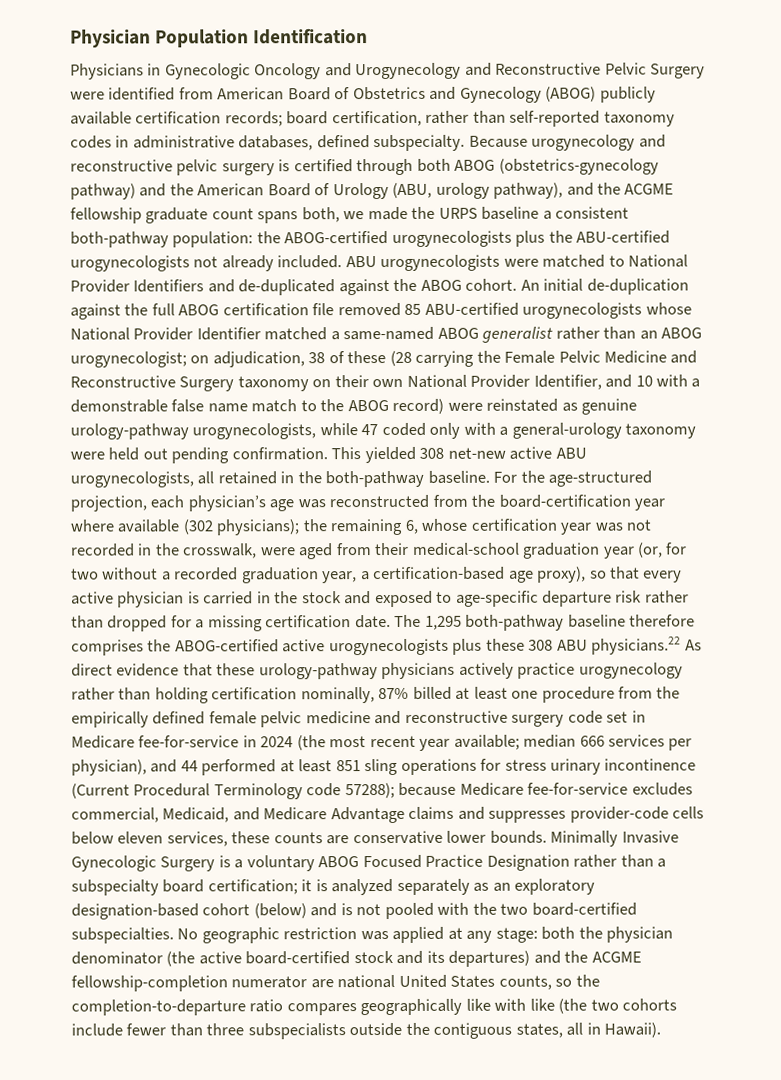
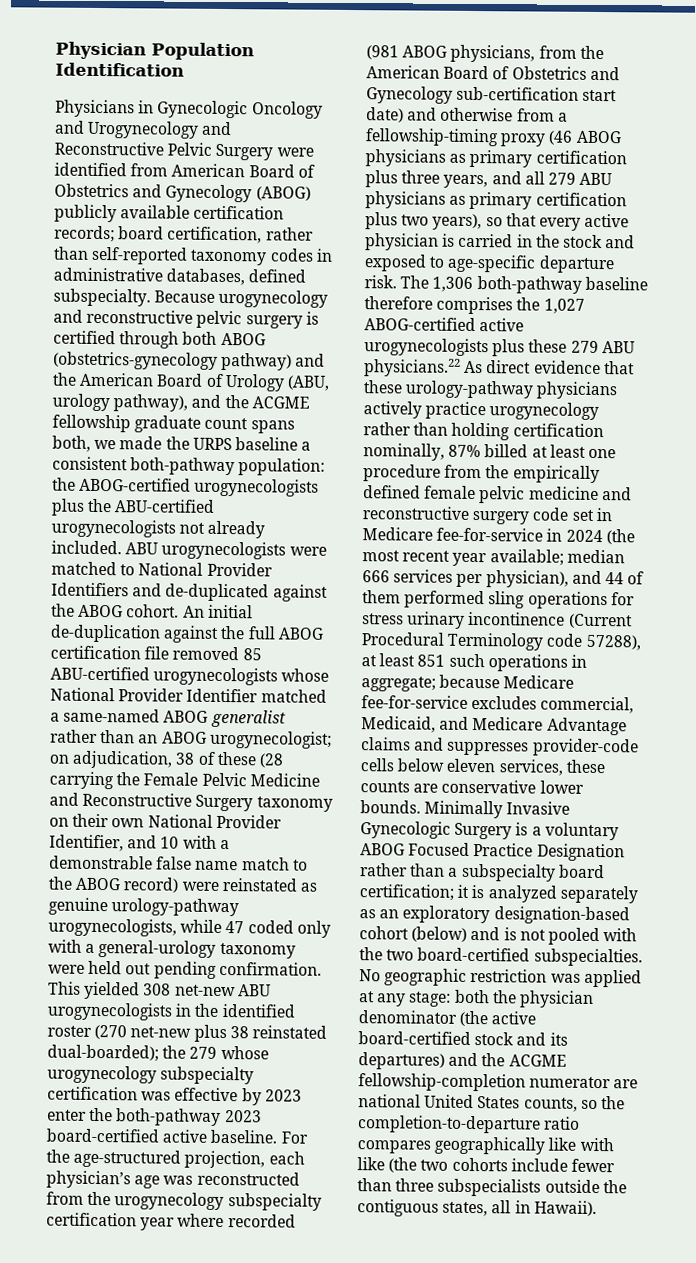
[509,446,587,460] [70,470,425,488] active ABU urogynecologists, all retained in the both-pathway -> [237,984,271,997] [47,1002,296,1021] [47,1024,327,1043] [47,1044,269,1062] [47,1065,255,1085] [47,1086,302,1106] [47,1107,262,1126] [46,1128,208,1143] ABU urogynecologists in the identified roster (270 net-new plus 38 reinstated dual-boarded); the 279 whose urogynecology subspecialty certification was effective by 2023 enter the both-pathway 2023 board-certified active
[498,494,666,511] [70,518,652,536] [71,542,688,560] [71,566,587,584] board-certification year where available (302 physicians); the remaining 6, whose certification year was not recorded in the crosswalk, were aged from their medical-school graduation year (or, for two without a recorded graduation year, a certification-based age proxy), -> [114,1192,322,1211] [46,1212,296,1231] [366,44,604,63] [366,65,620,81] [366,86,618,104] [366,107,568,123] [365,128,622,147] [365,149,627,168] [365,170,613,189] [365,191,627,210] [365,212,483,231] urogynecology subspecialty certification year where recorded (981 ABOG physicians, from the American Board of Obstetrics and Gynecology sub-certification start date) and otherwise from a fellowship-timing proxy (46 ABOG physicians as primary certification plus three years, and all 279 ABU physicians as primary certification plus two years),
[615,590,689,604] [71,614,462,632] risk rather than dropped for a missing certification date. The 1,295 -> [364,275,474,292] risk. The 1,306
(172, 645) none -> [543,298,585,314] 1,027
[528,639,554,651] 308 -> [570,340,599,354] 279
[201,759,361,776] performed at least 851 -> [627,571,645,585] [362,590,486,609] of them performed
[344,782,395,799] 57288); -> [585,634,641,651] [361,653,587,672] [361,676,436,692] 57288), at least 851 such operations in aggregate;

